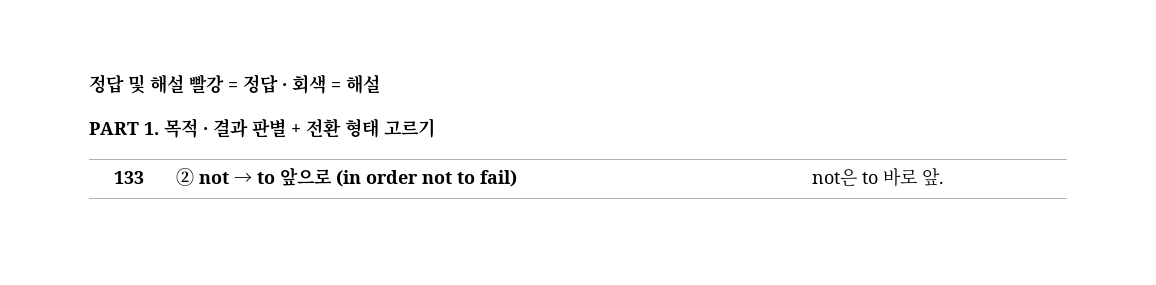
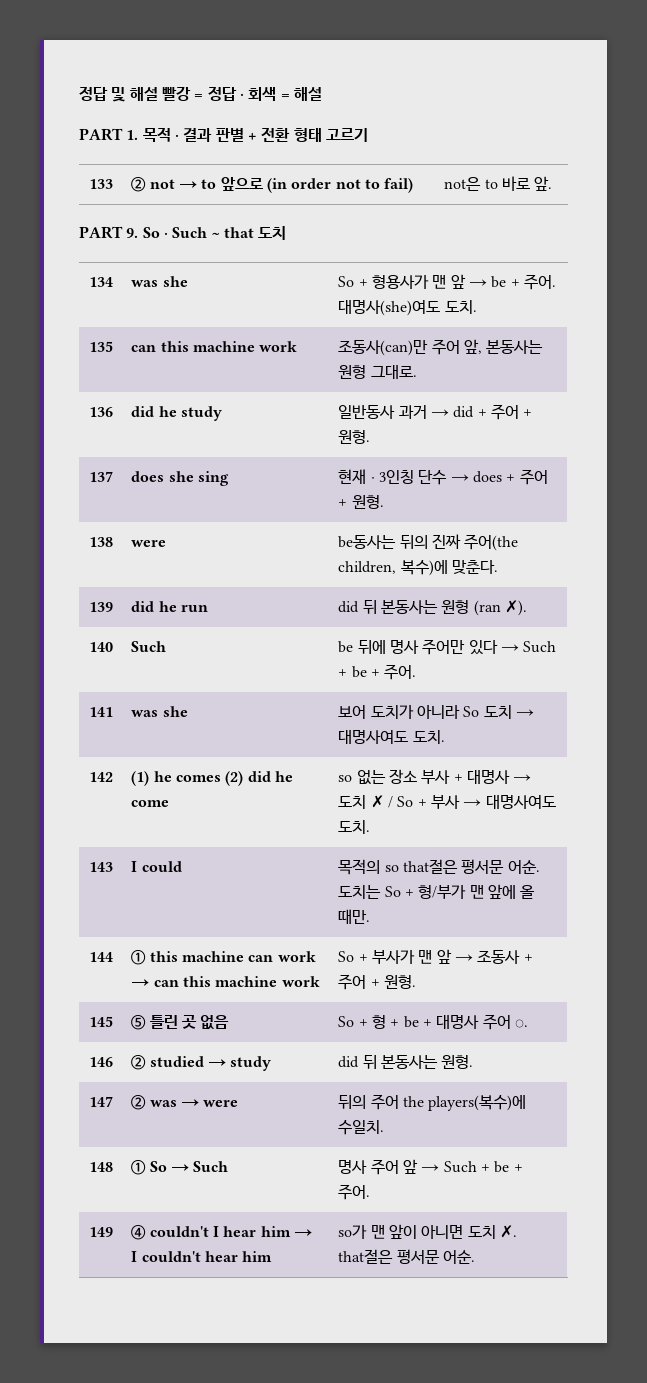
(944, 177) none -> [79,226,287,240] [89,277,113,287] [131,276,188,287] [338,274,557,290] [338,300,477,316] [89,341,113,352] [131,341,298,352] [338,339,544,356] [338,365,417,379] [89,407,113,417] [131,406,223,421] [338,404,533,420] [338,430,371,444] [89,471,113,482] [131,471,230,486] [338,469,548,485] [338,495,384,509] [89,537,113,547] [131,540,167,547] [338,534,519,551] [338,560,499,576] [89,602,113,612] [131,601,209,612] [338,600,528,616] [89,642,113,652] [131,641,167,652] [338,639,557,655] [338,664,417,680] [89,707,113,717] [131,706,188,717] [338,705,535,719] [338,730,445,744] [89,772,113,782] [131,771,294,786] [131,800,170,807] [338,769,532,785] [338,795,556,809] [338,820,371,834] [89,862,113,872] [131,861,182,872] [338,859,540,875] [338,884,536,899] [338,909,371,924] [89,952,113,962] [131,949,316,965] [131,976,320,987] [338,949,533,964] [338,974,417,990] [89,1016,113,1027] [131,1014,230,1030] [338,1014,529,1030] [89,1057,113,1067] [131,1054,272,1071] [338,1055,474,1069] [89,1096,113,1107] [131,1094,239,1110] [338,1094,527,1111] [338,1120,385,1135] [89,1162,113,1172] [131,1159,229,1175] [338,1159,523,1175] [338,1184,371,1200] [89,1227,113,1237] [131,1224,313,1240] [131,1251,273,1262] [338,1224,518,1239] [338,1249,476,1264] // PART 9. So · Such ~ that 도치 // 134 | was she | So + 형용사가 맨 앞 → be + 주어. 대명사(she)여도 도치. // 135 | can this machine work | 조동사(can)만 주어 앞, 본동사는 원형 그대로. // 136 | did he study | 일반동사 과거 → did + 주어 + 원형. // 137 | does she sing | 현재 · 3인칭 단수 → does + 주어 + 원형. // 138 | were | be동사는 뒤의 진짜 주어(the children, 복수)에 맞춘다. // 139 | did he run | did 뒤 본동사는 원형 (ran ✗). // 140 | Such | be 뒤에 명사 주어만 있다 → Such + be + 주어. // 141 | was she | 보어 도치가 아니라 So 도치 → 대명사여도 도치. // 142 | (1) he comes (2) did he come | so 없는 장소 부사 + 대명사 → 도치 ✗ / So + 부사 → 대명사여도 도치. // 143 | I could | 목적의 so that절은 평서문 어순. 도치는 So + 형/부가 맨 앞에 올 때만. // 144 | ① this machine can work → can this machine work | So + 부사가 맨 앞 → 조동사 + 주어 + 원형. // 145 | ⑤ 틀린 곳 없음 | So + 형 + be + 대명사 주어 ○. // 146 | ② studied → study | did 뒤 본동사는 원형. // 147 | ② was → were | 뒤의 주어 the players(복수)에 수일치. // 148 | ① So → Such | 명사 주어 앞 → Such + be + 주어. // 149 | ④ couldn't I hear him → I couldn't hear him | so가 맨 앞이 아니면 도치 ✗. that절은 평서문 어순.

